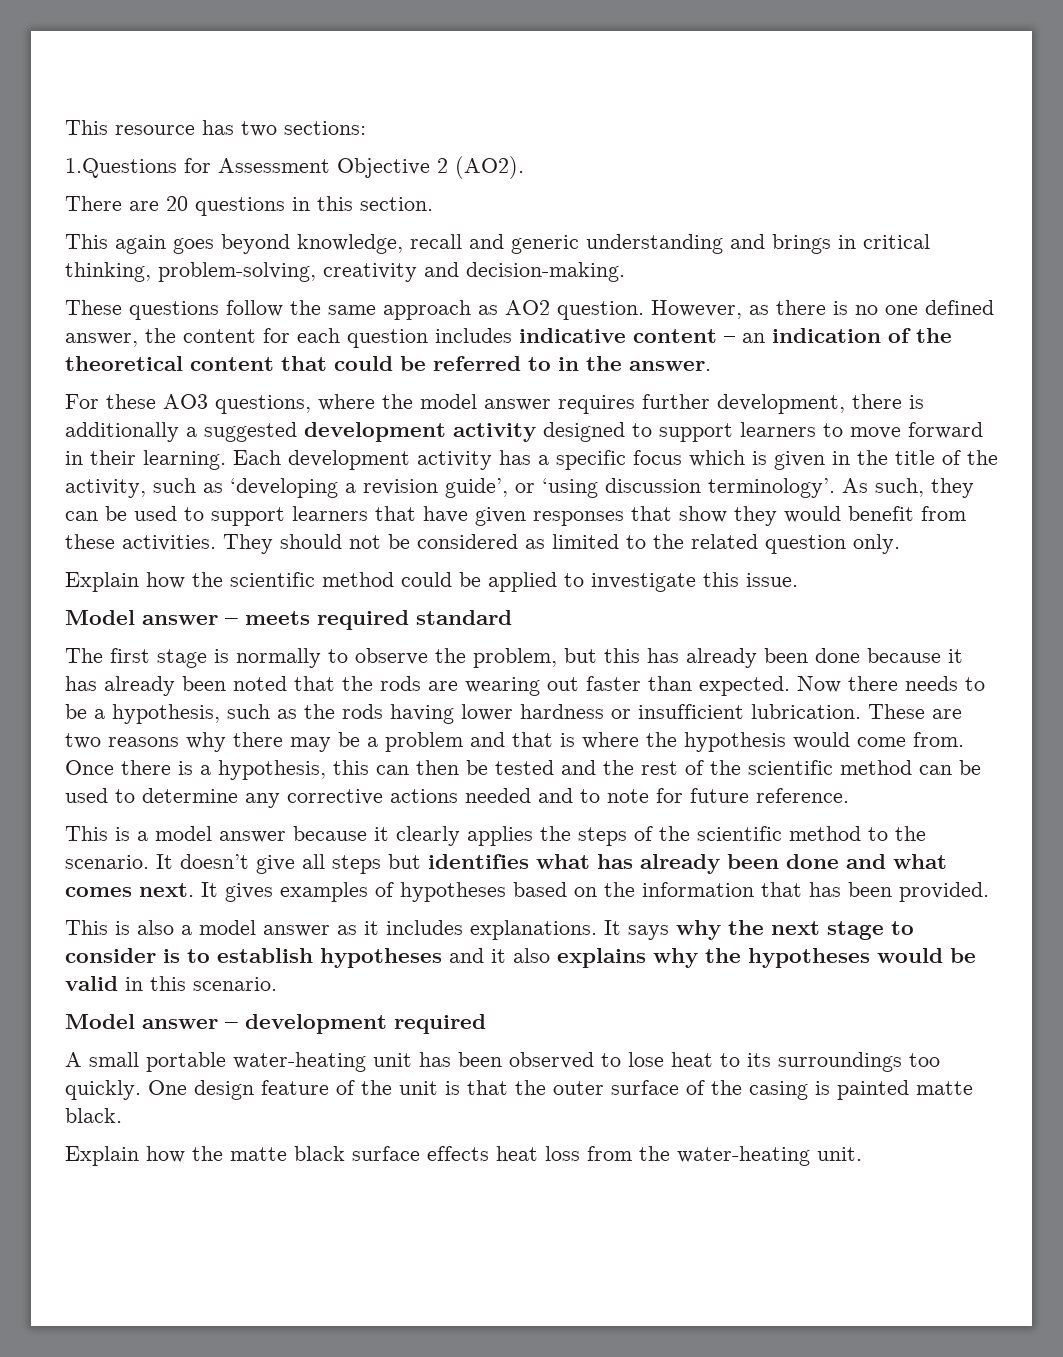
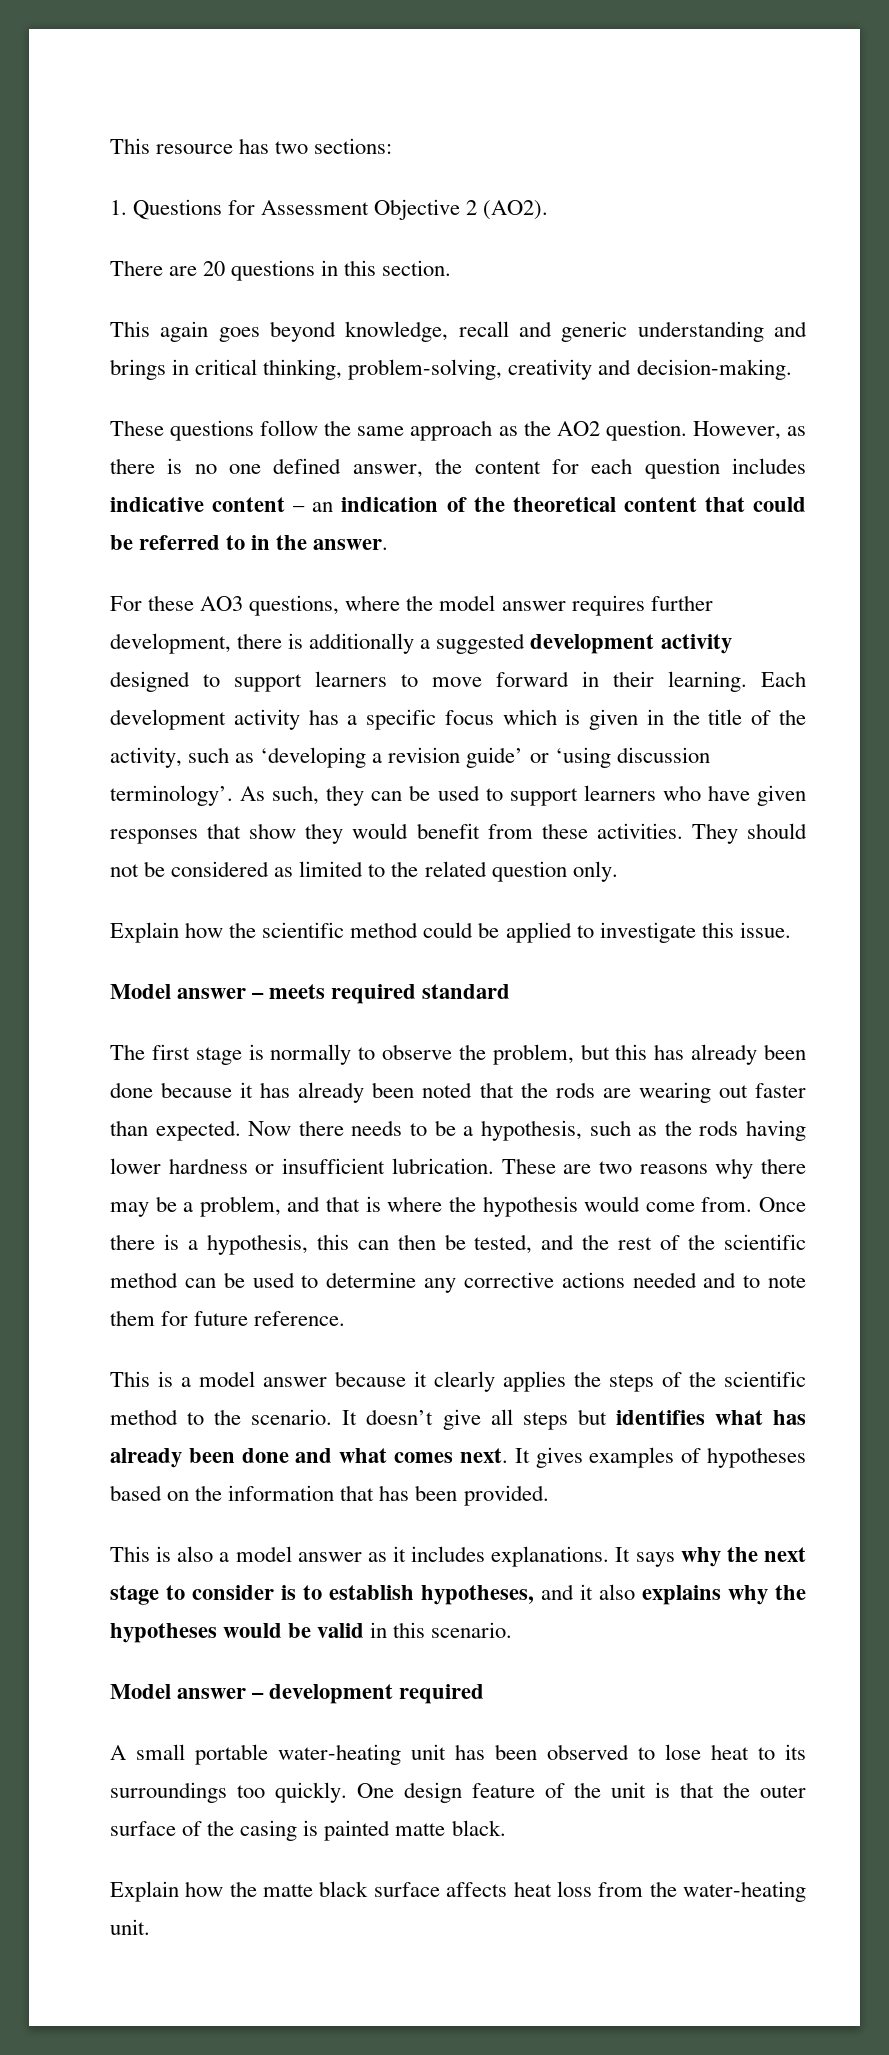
[65,158,177,178] 1.Questions -> [110,199,223,220] 1. Questions
(498, 310) none -> [523,420,551,436] the
[445,478,508,498] guide’, -> [466,747,524,768] guide’
[375,506,416,521] that -> [662,785,701,801] who
[385,732,463,752] problem -> [199,1196,281,1217] problem,
[495,760,554,775] tested -> [474,1234,533,1254] tested,
(649, 796) none -> [110,1310,155,1326] them
[320,948,442,968] hypotheses -> [421,1585,534,1605] hypotheses,
[427,1146,489,1161] effects -> [446,1882,508,1897] affects

